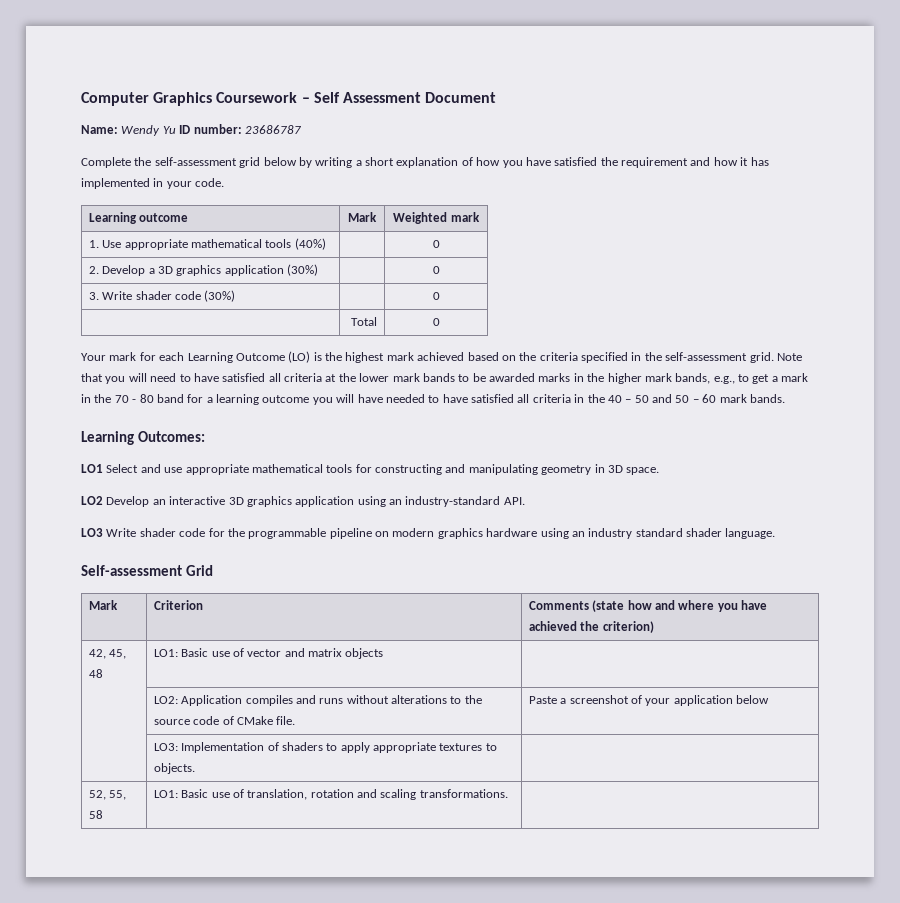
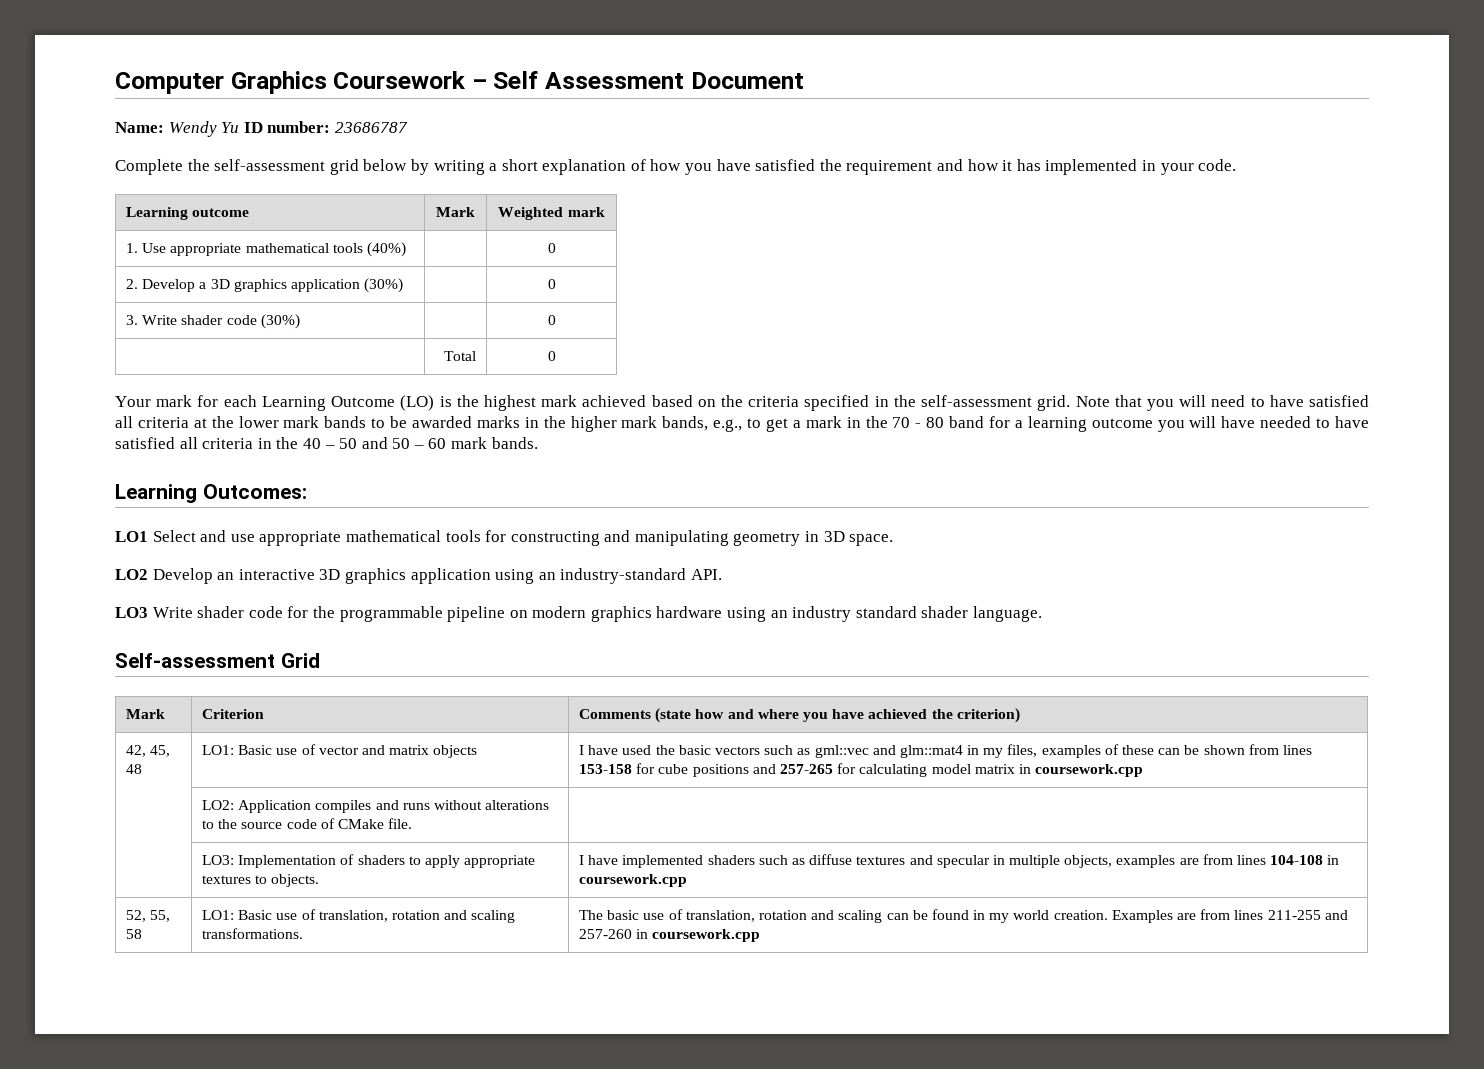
(384, 653) none -> [579,744,1312,758] [579,763,1144,777] I have used the basic vectors such as gml::vec and glm::mat4 in my files, examples of these can be shown from lines 153-158 for cube positions and 257-265 for calculating model matrix in coursework.cpp
[528,695,770,706] Paste a screenshot of your application below -> (413, 823) none
(195, 768) none -> [579,854,1340,868] [579,874,688,887] I have implemented shaders such as diffuse textures and specular in multiple objects, examples are from lines 104-108 in coursework.cpp
(508, 793) none -> [579,909,1348,923] [579,929,761,942] The basic use of translation, rotation and scaling can be found in my world creation. Examples are from lines 211-255 and 257-260 in coursework.cpp

